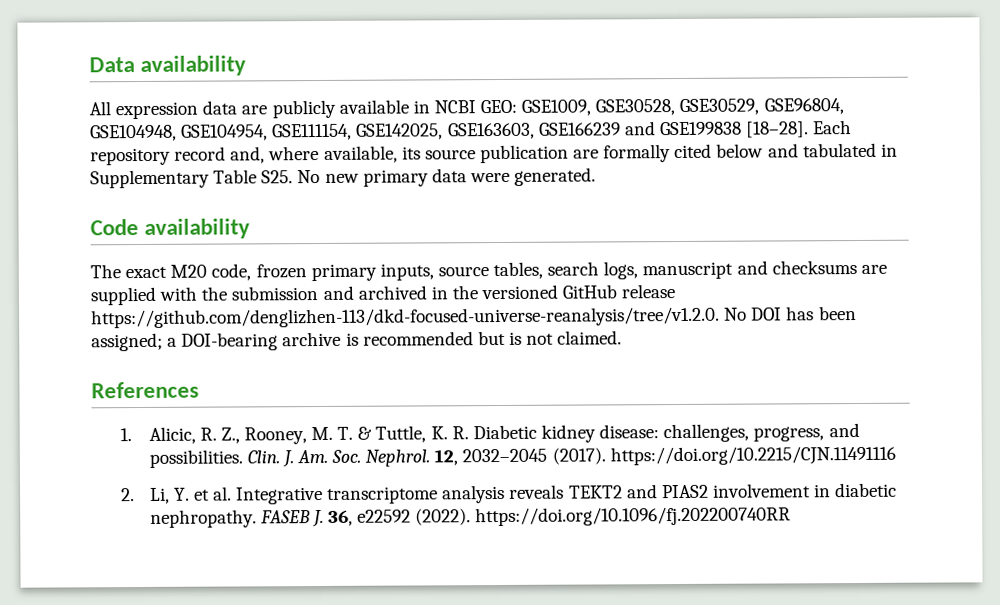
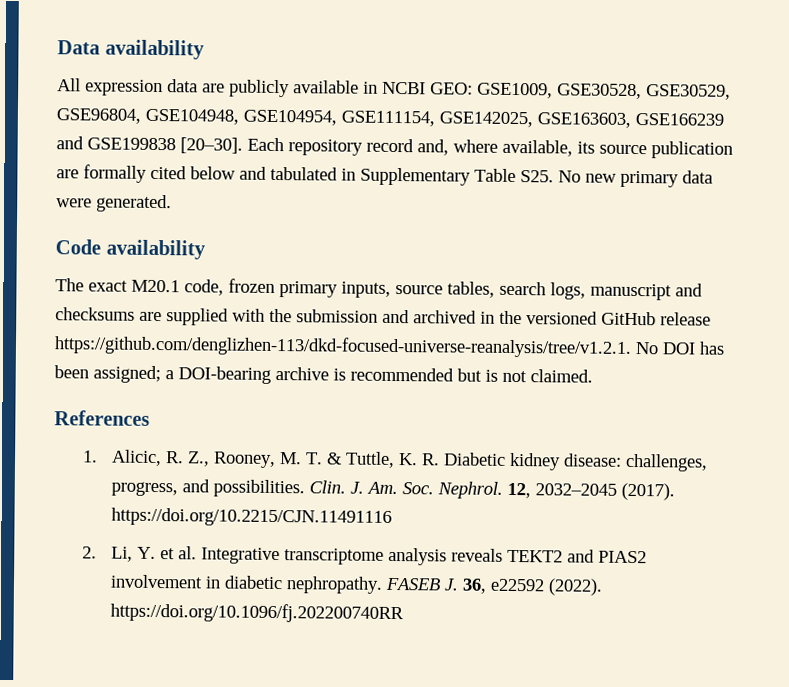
[745,121,810,138] [18–28]. -> [180,137,243,154] [20–30].
[170,264,208,278] M20 -> [131,279,180,293] M20.1
[91,306,720,329] https://github.com/denglizhen-113/dkd-focused-universe-reanalysis/tree/v1.2.0. -> [54,335,632,358] https://github.com/denglizhen-113/dkd-focused-universe-reanalysis/tree/v1.2.1.

